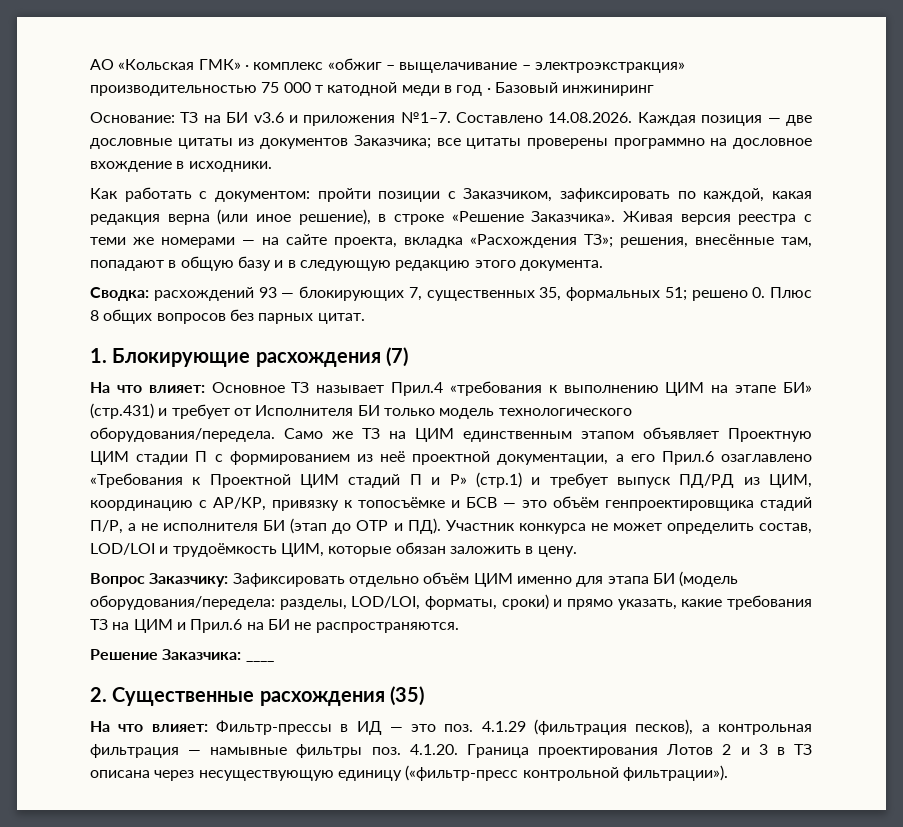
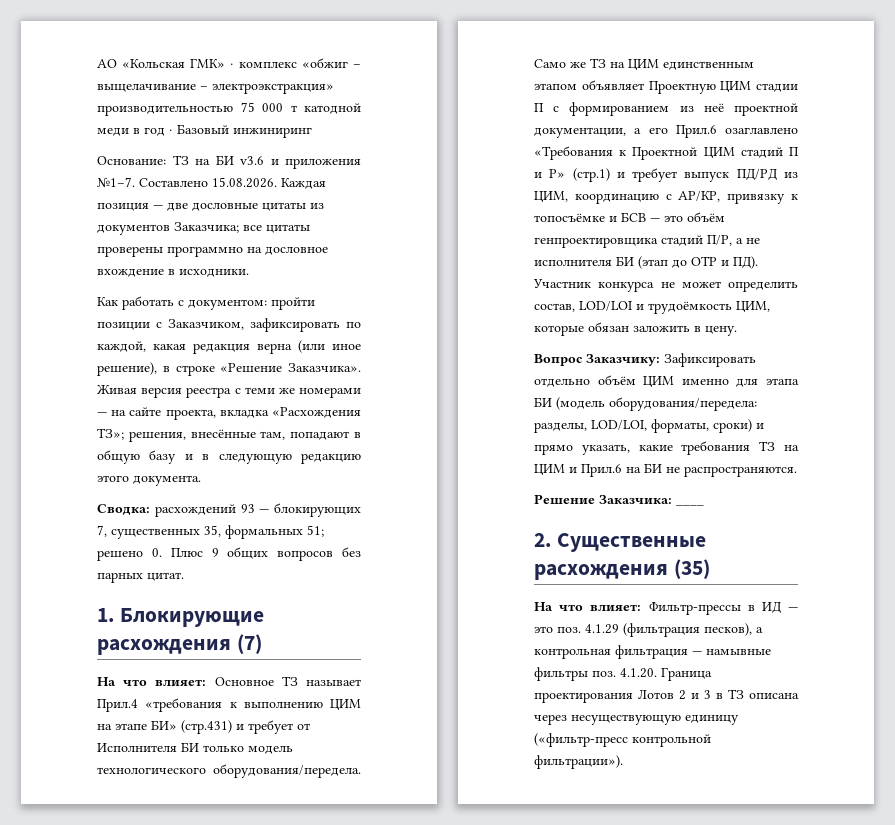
[548,112,633,123] 14.08.2026. -> [212,177,277,188] 15.08.2026.
[90,310,99,321] 8 -> [211,548,219,557] 9

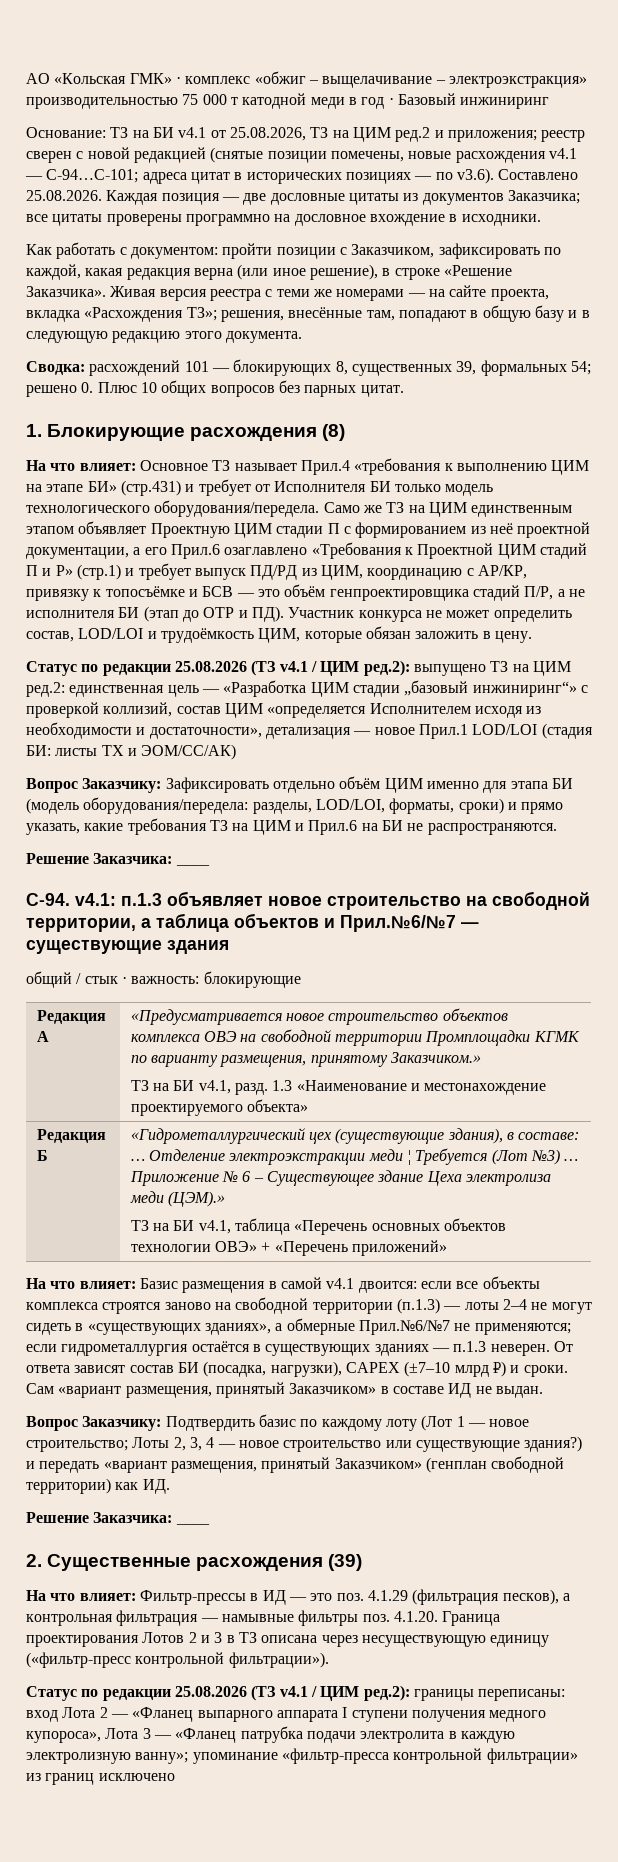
[240,156,361,169] [97,177,277,188] v3.6 и приложения №1–7. Составлено 15.08.2026. -> [178,127,586,142] [26,147,577,163] [25,168,579,184] [26,190,102,201] v4.1 от 25.08.2026, ТЗ на ЦИМ ред.2 и приложения; реестр сверен с новой редакцией (снятые позиции помечены, новые расхождения v4.1 — C-94…C-101; адреса цитат в исторических позициях — по v3.6). Составлено 25.08.2026.
[240,504,255,513] 93 -> [184,361,209,372] 101
[97,525,324,539] 7, существенных 35, формальных 51; -> [335,360,591,376] 8, существенных 39, формальных 54;
[211,548,219,557] 9 -> [140,382,157,393] 10
[236,634,262,654] (7) -> [322,424,346,441] (8)
(737, 331) none -> [26,660,571,676] [26,680,588,697] [26,702,542,718] [26,722,593,739] [26,744,237,760] // Статус по редакции 25.08.2026 (ТЗ v4.1 / ЦИМ ред.2): выпущено ТЗ на ЦИМ ред.2: единственная цель — «Разработка ЦИМ стадии „базовый инжиниринг“» с проверкой коллизий, состав ЦИМ «определяется Исполнителем исходя из необходимости и достаточности», детализация — новое Прил.1 LOD/LOI (стадия БИ: листы ТХ и ЭОМ/СС/АК)
(704, 505) none -> [26,891,590,910] [26,913,479,932] [26,940,229,954] [26,971,301,988] [36,1010,106,1024] [36,1031,49,1042] [130,1008,508,1025] [130,1029,580,1046] [130,1052,481,1067] [130,1080,547,1095] [130,1099,308,1116] [36,1129,106,1143] [36,1150,48,1161] [130,1128,580,1144] [130,1148,579,1165] [129,1170,551,1186] [129,1191,225,1207] [130,1218,506,1235] [130,1240,447,1256] [26,1276,540,1293] [26,1297,592,1314] [26,1318,571,1335] [26,1341,573,1356] [26,1361,568,1377] [26,1382,543,1398] [26,1414,530,1431] [26,1436,583,1452] [26,1456,565,1473] [26,1478,170,1494] [26,1512,173,1523] [175,1523,210,1525] // C-94. v4.1: п.1.3 объявляет новое строительство на свободной территории, а таблица объектов и Прил.№6/№7 — существующие здания // общий / стык · важность: блокирующие // Редакция А | «Предусматривается новое строительство объектов комплекса ОВЭ на свободной территории Промплощадки КГМК по варианту размещения, принятому Заказчиком.» // ТЗ на БИ v4.1, разд. 1.3 «Наименование и местонахождение проектируемого объекта» // Редакция Б | «Гидрометаллургический цех (существующие здания), в составе: … Отделение электроэкстракции меди ¦ Требуется (Лот №3) … Приложение № 6 – Существующее здание Цеха электролиза меди (ЦЭМ).» // ТЗ на БИ v4.1, таблица «Перечень основных объектов технологии ОВЭ» + «Перечень приложений» // На что влияет: Базис размещения в самой v4.1 двоится: если все объекты комплекса строятся заново на свободной территории (п.1.3) — лоты 2–4 не могут сидеть в «существующих зданиях», а обмерные Прил.№6/№7 не применяются; если гидрометаллургия остаётся в существующих зданиях — п.1.3 неверен. От ответа зависят состав БИ (посадка, нагрузки), CAPEX (±7–10 млрд ₽) и сроки. Сам «вариант размещения, принятый Заказчиком» в составе ИД не выдан. // Вопрос Заказчику: Подтвердить базис по каждому лоту (Лот 1 — новое строительство; Лоты 2, 3, 4 — новое строительство или существующие здания?) и передать «вариант размещения, принятый Заказчиком» (генплан свободной территории) как ИД. // Решение Заказчика: ____
[673,559,710,579] (35) -> [328,1554,363,1571] (39)
(623, 762) none -> [26,1685,566,1701] [26,1707,547,1722] [26,1726,515,1743] [26,1748,578,1764] [26,1773,175,1785] // Статус по редакции 25.08.2026 (ТЗ v4.1 / ЦИМ ред.2): границы переписаны: вход Лота 2 — «Фланец выпарного аппарата I ступени получения медного купороса», Лота 3 — «Фланец патрубка подачи электролита в каждую электролизную ванну»; упоминание «фильтр-пресса контрольной фильтрации» из границ исключено

